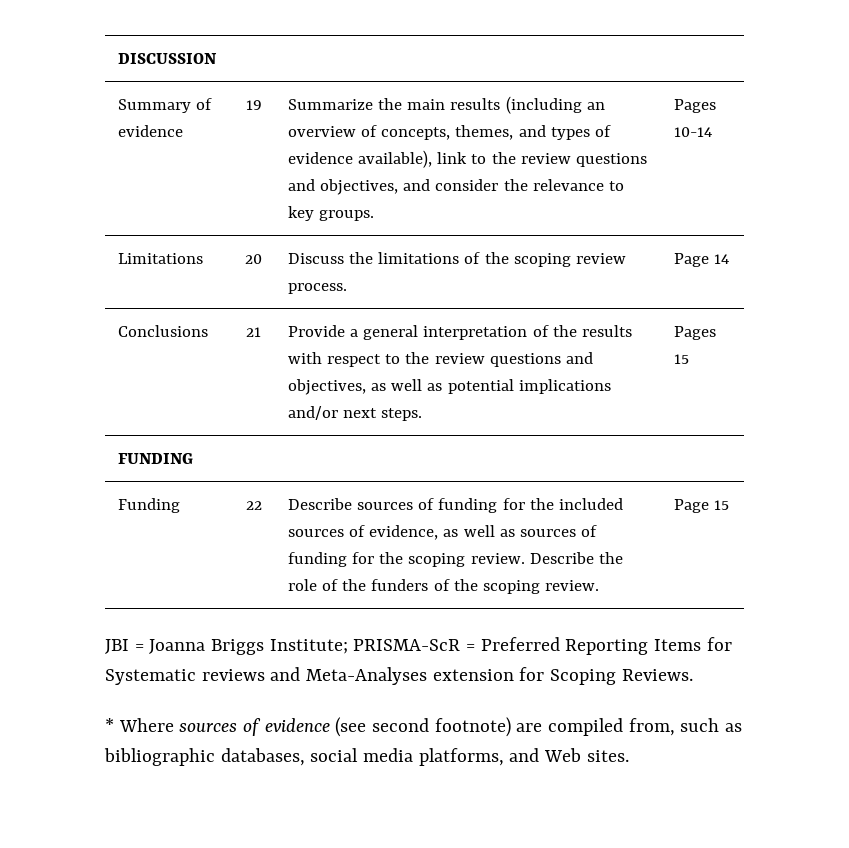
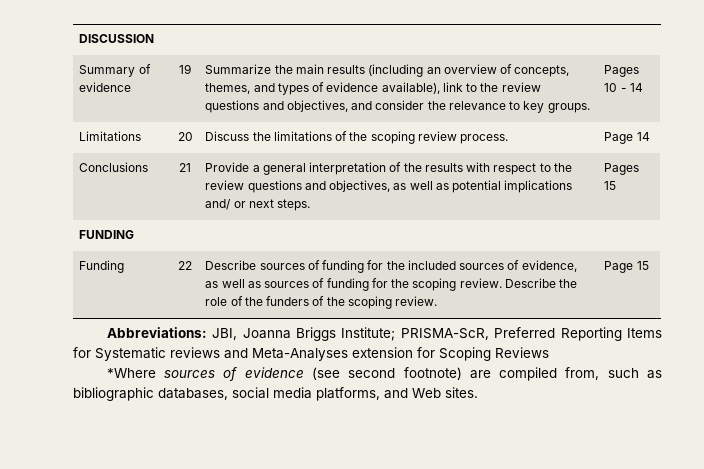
[674,127,713,137] 10-14 -> [604,83,643,92] 10 - 14
[288,406,339,420] and/or -> [205,199,246,210] and/ or
[105,639,144,654] JBI = -> [106,327,238,340] Abbreviations: JBI,
[353,639,476,651] PRISMA-ScR = -> [400,328,489,340] PRISMA-ScR,
[621,669,693,681] [105,718,174,732] Reviews. // * Where -> [495,347,549,358] [106,368,156,378] Reviews // *Where

